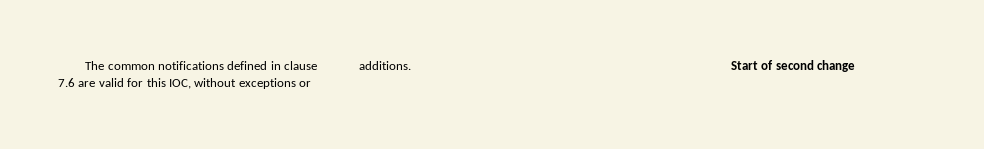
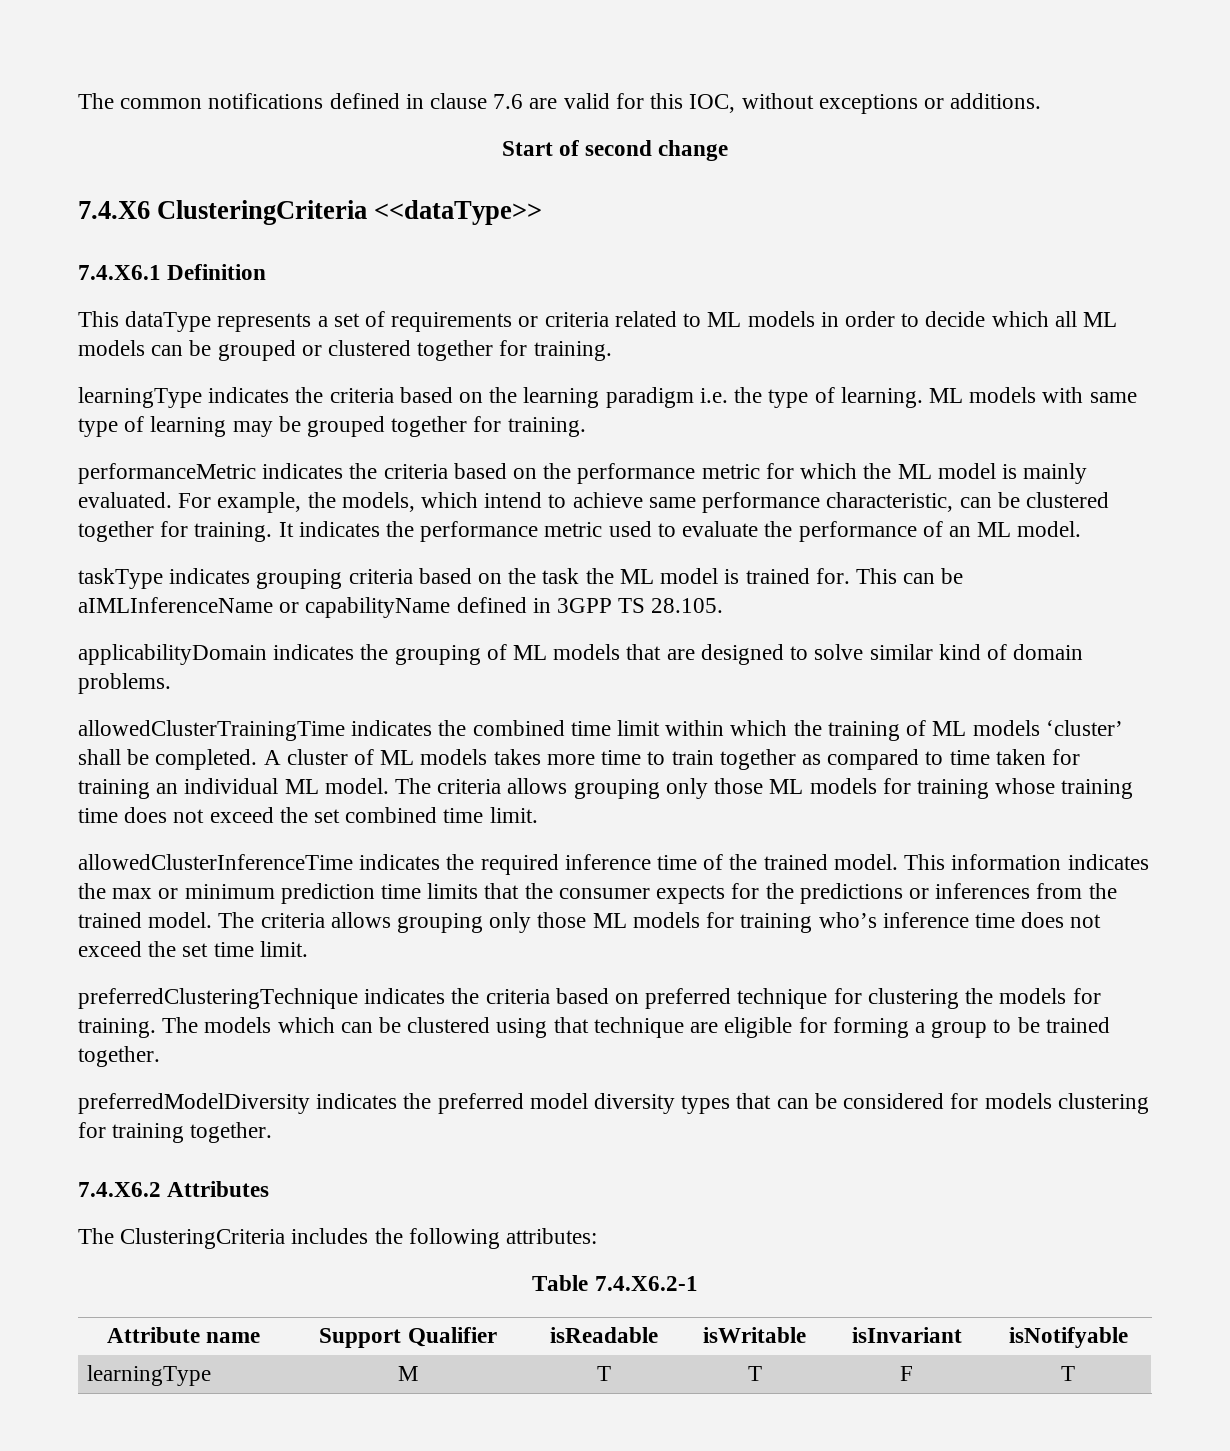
(856, 66) none -> [78,200,543,225] [78,264,267,280] [78,311,1117,332] [78,340,612,361] [78,387,1137,408] [78,416,586,437] [78,463,1088,484] [78,492,1109,513] [78,521,1082,542] [78,568,964,589] [78,597,724,618] [78,644,1084,665] [78,673,171,694] [78,720,1123,741] [78,749,1080,770] [78,778,1134,799] [78,807,538,823] [78,854,1149,875] [78,883,1117,904] [78,912,1102,933] [78,941,308,957] [78,988,1101,1009] [78,1017,1110,1038] [78,1046,160,1067] [78,1093,1149,1114] [78,1122,273,1143] [78,1181,270,1197] [78,1228,598,1249] [532,1275,698,1291] [106,1327,261,1343] [319,1327,497,1348] [550,1327,658,1343] [703,1327,806,1343] [851,1327,962,1343] [1008,1327,1128,1348] [87,1365,212,1386] [398,1366,418,1381] [597,1366,611,1381] [747,1366,762,1381] [900,1366,913,1381] [1061,1366,1075,1381] // 7.4.X6 ClusteringCriteria <<dataType>> // 7.4.X6.1 Definition // This dataType represents a set of requirements or criteria related to ML models in order to decide which all ML models can be grouped or clustered together for training. // learningType indicates the criteria based on the learning paradigm i.e. the type of learning. ML models with same type of learning may be grouped together for training. // performanceMetric indicates the criteria based on the performance metric for which the ML model is mainly evaluated. For example, the models, which intend to achieve same performance characteristic, can be clustered together for training. It indicates the performance metric used to evaluate the performance of an ML model. // taskType indicates grouping criteria based on the task the ML model is trained for. This can be aIMLInferenceName or capabilityName defined in 3GPP TS 28.105. // applicabilityDomain indicates the grouping of ML models that are designed to solve similar kind of domain problems. // allowedClusterTrainingTime indicates the combined time limit within which the training of ML models ‘cluster’ shall be completed. A cluster of ML models takes more time to train together as compared to time taken for training an individual ML model. The criteria allows grouping only those ML models for training whose training time does not exceed the set combined time limit. // allowedClusterInferenceTime indicates the required inference time of the trained model. This information indicates the max or minimum prediction time limits that the consumer expects for the predictions or inferences from the trained model. The criteria allows grouping only those ML models for training who’s inference time does not exceed the set time limit. // preferredClusteringTechnique indicates the criteria based on preferred technique for clustering the models for training. The models which can be clustered using that technique are eligible for forming a group to be trained together. // preferredModelDiversity indicates the preferred model diversity types that can be considered for models clustering for training together. // 7.4.X6.2 Attributes // The ClusteringCriteria includes the following attributes: // Table 7.4.X6.2-1 // Attribute name | Support Qualifier | isReadable | isWritable | isInvariant | isNotifyable // learningType | M | T | T | F | T

